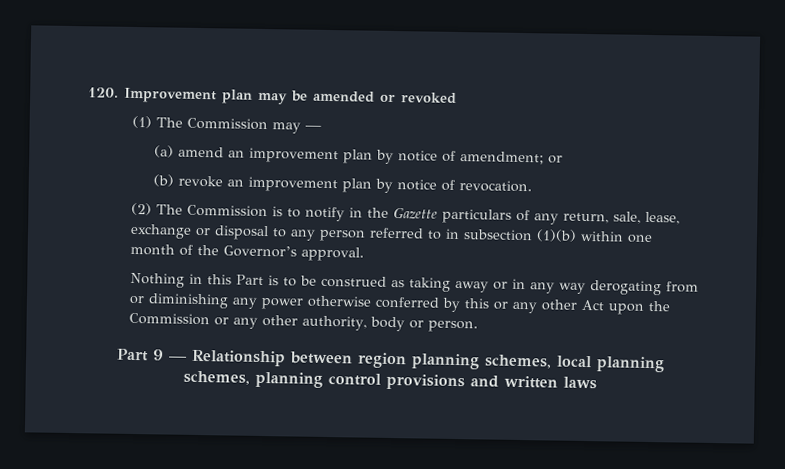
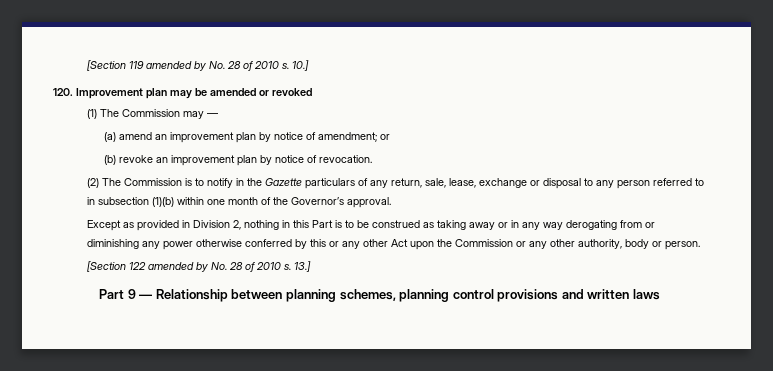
(88, 92) none -> [87,60,310,71] [Section 119 amended by No. 28 of 2010 s. 10.] //
[129,272,185,288] Nothing -> [87,220,280,231] Except as provided in Division 2, nothing
(478, 326) none -> [87,261,312,272] // [Section 122 amended by No. 28 of 2010 s. 13.]
[357,352,592,370] region planning schemes, local -> (283, 294) none

